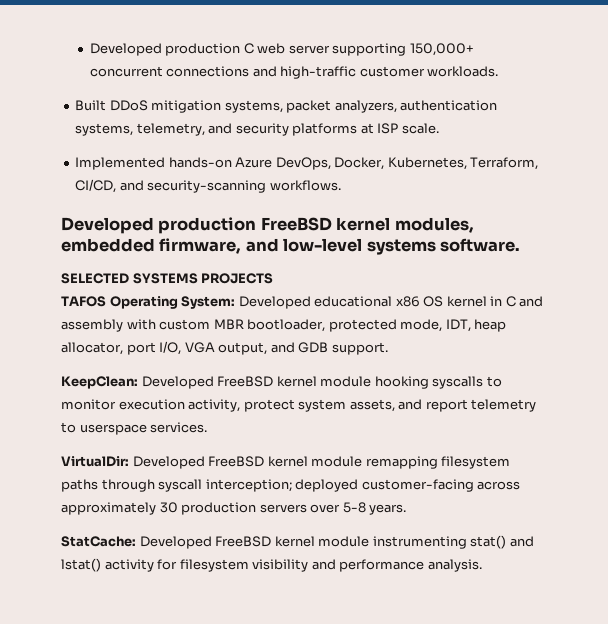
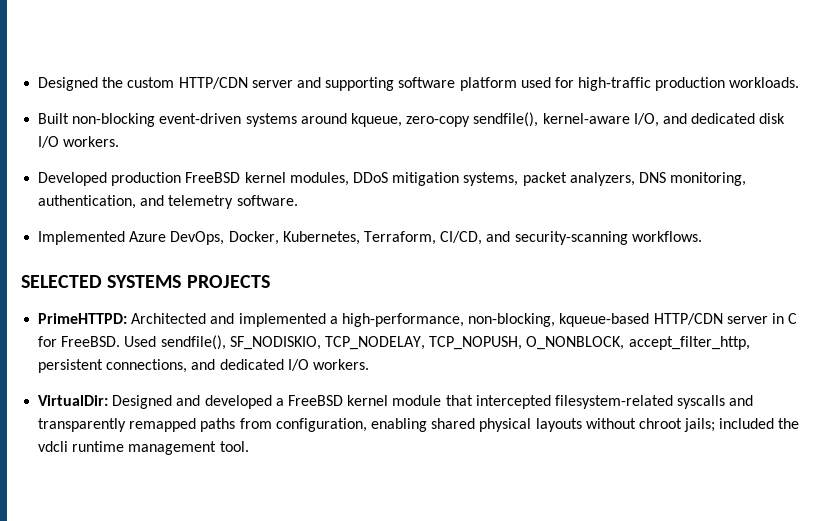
[89,43,474,56] [89,66,499,79] [75,100,107,111] Developed production C web server supporting 150,000+ concurrent connections and high-traffic customer workloads. // Built -> [38,77,800,91] [38,112,786,127] [38,136,120,148] [38,172,349,186] Designed the custom HTTP/CDN server and supporting software platform used for high-traffic production workloads. // Built non-blocking event-driven systems around kqueue, zero-copy sendfile(), kernel-aware I/O, and dedicated disk I/O workers. // Developed production FreeBSD kernel modules,
[400,100,498,111] [75,123,439,136] authentication systems, telemetry, and security platforms at ISP scale. -> [638,172,747,186] [38,195,298,209] DNS monitoring, authentication, and telemetry software.
[168,157,232,168] hands-on -> (126, 238) none
[61,217,474,234] [61,238,521,255] [61,273,274,284] [61,296,544,309] [61,319,507,332] [61,341,388,355] [61,376,502,389] [61,399,537,412] [61,422,208,435] [61,456,511,469] [61,479,521,492] [61,502,407,515] [61,535,534,549] [61,558,482,572] Developed production FreeBSD kernel modules, embedded firmware, and low-level systems software. // SELECTED SYSTEMS PROJECTS // TAFOS Operating System: Developed educational x86 OS kernel in C and assembly with custom MBR bootloader, protected mode, IDT, heap allocator, port I/O, VGA output, and GDB support. // KeepClean: Developed FreeBSD kernel module hooking syscalls to monitor execution activity, protect system assets, and report telemetry to userspace services. // VirtualDir: Developed FreeBSD kernel module remapping filesystem paths through syscall interception; deployed customer-facing across approximately 30 production servers over 5-8 years. // StatCache: Developed FreeBSD kernel module instrumenting stat() and lstat() activity for filesystem visibility and performance analysis. -> [21,275,270,288] [38,313,798,327] [38,335,750,350] [38,359,369,373] [38,395,754,409] [38,418,800,432] [38,441,249,455] SELECTED SYSTEMS PROJECTS // PrimeHTTPD: Architected and implemented a high-performance, non-blocking, kqueue-based HTTP/CDN server in C for FreeBSD. Used sendfile(), SF_NODISKIO, TCP_NODELAY, TCP_NOPUSH, O_NONBLOCK, accept_filter_http, persistent connections, and dedicated I/O workers. // VirtualDir: Designed and developed a FreeBSD kernel module that intercepted filesystem-related syscalls and transparently remapped paths from configuration, enabling shared physical layouts without chroot jails; included the vdcli runtime management tool.

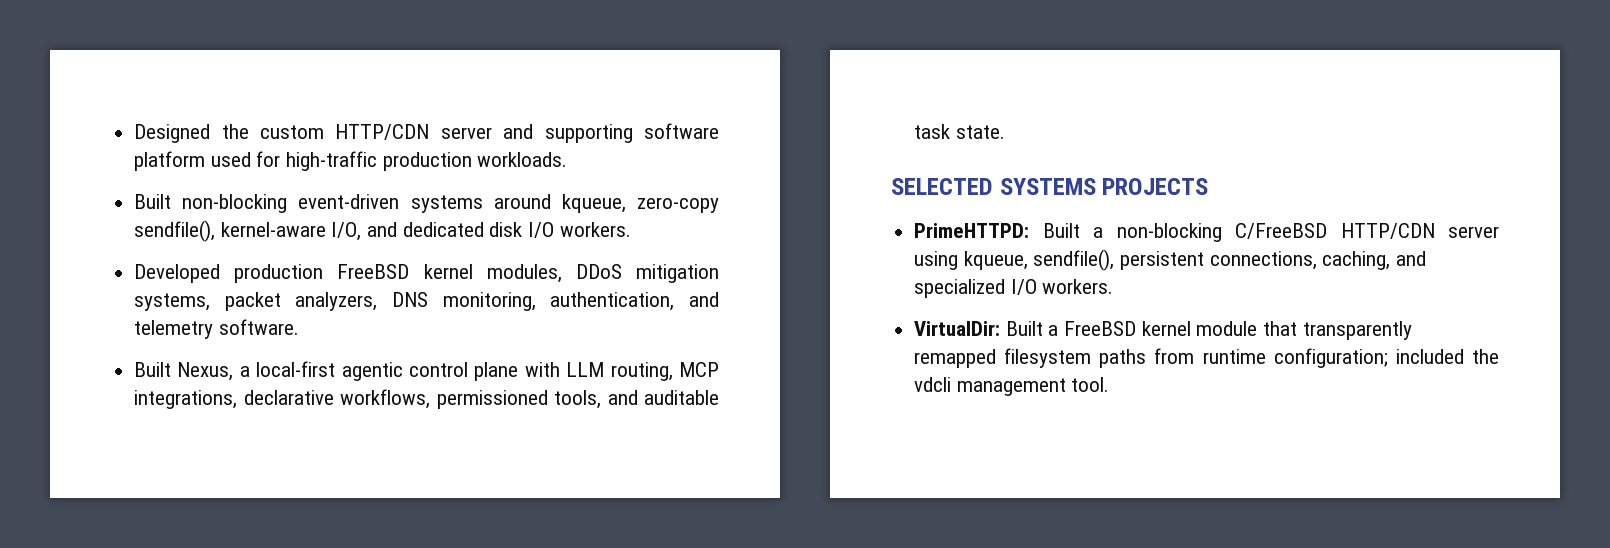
[38,231,702,245] [21,275,270,288] [38,313,798,327] [38,335,750,350] [38,359,284,373] Implemented Azure DevOps, Docker, Kubernetes, Terraform, CI/CD, and security-scanning workflows. // SELECTED SYSTEMS PROJECTS // PrimeHTTPD: Architected and implemented a high-performance, non-blocking, kqueue-based HTTP/CDN server in C for FreeBSD. Used sendfile(), SF_NODISKIO, TCP_NODELAY, TCP_NOPUSH, O_NONBLOCK, accept_filter_http, persistent connections, and dedicated -> [134,361,719,381] [134,389,719,409] [914,124,1005,139] [891,178,1209,195] [914,223,1499,242] [914,249,1427,271] [914,279,1006,298] Built Nexus, a local-first agentic control plane with LLM routing, MCP integrations, declarative workflows, permissioned tools, and auditable task state. // SELECTED SYSTEMS PROJECTS // PrimeHTTPD: Built a non-blocking C/FreeBSD HTTP/CDN server using kqueue, sendfile(), persistent connections, caching, and specialized
[112,395,272,409] Designed and developed -> [1005,321,1043,336] Built
[475,395,754,409] intercepted filesystem-related syscalls and -> (1298, 328) none
(197, 425) none -> [1004,348,1092,368] filesystem
[275,418,716,432] configuration, enabling shared physical layouts without chroot jails; -> [1202,348,1388,368] runtime configuration;
[72,441,125,452] runtime -> (952, 384) none

